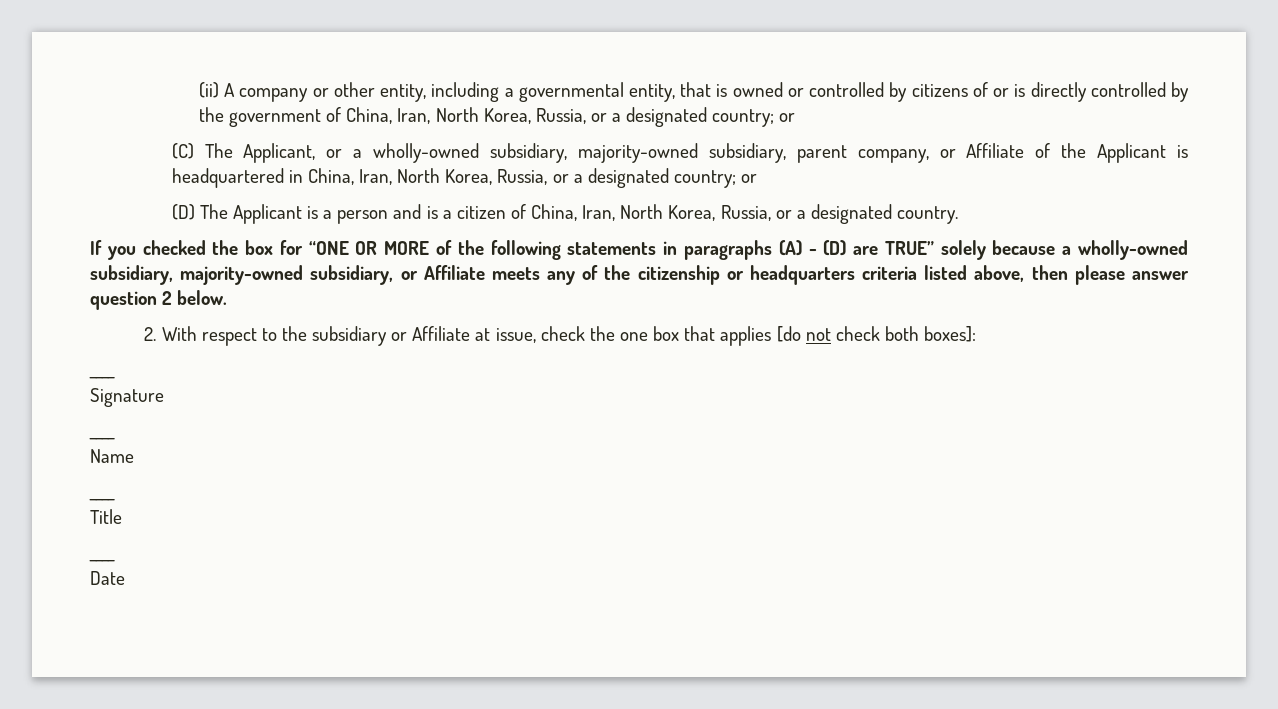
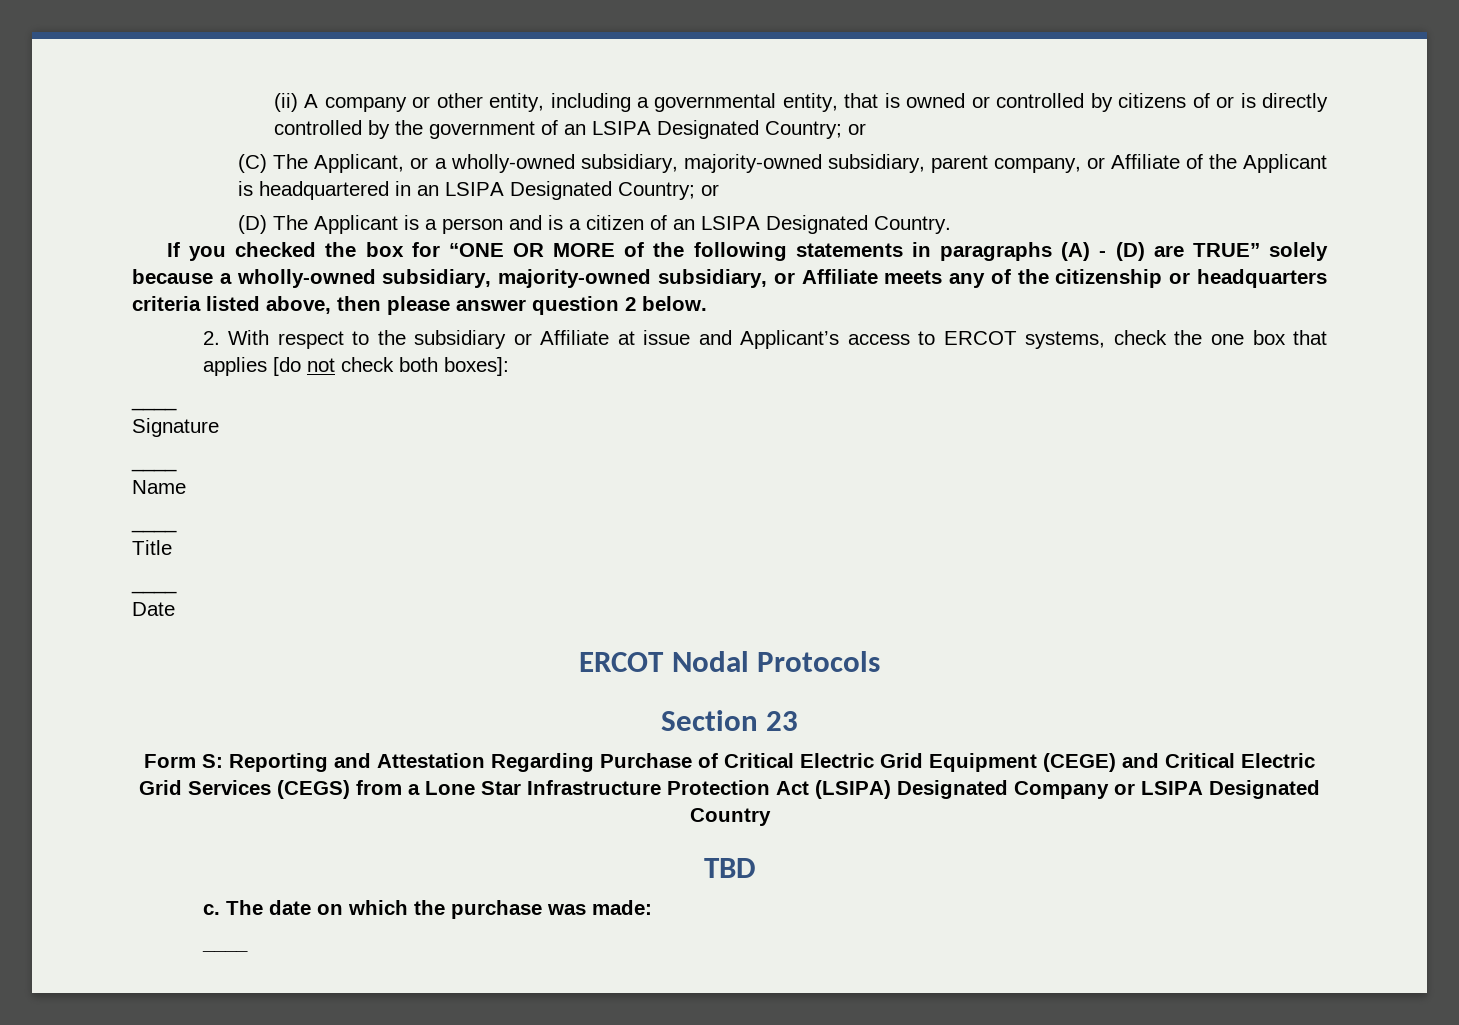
[346,107,775,127] China, Iran, North Korea, Russia, or a designated country; -> [563,120,842,139] an LSIPA Designated Country;
[307,168,736,188] China, Iran, North Korea, Russia, or a designated country; -> [417,181,696,200] an LSIPA Designated Country;
[531,204,959,224] China, Iran, North Korea, Russia, or a designated country. -> [673,215,952,234] an LSIPA Designated Country.
[495,328,536,343] issue, -> [643,330,1106,349] issue and Applicant’s access to ERCOT systems,
(125, 578) none -> [579,651,880,672] [660,710,799,731] [144,753,1315,772] [139,780,1320,799] [689,808,771,826] [703,858,756,878] [202,900,652,919] [201,949,248,952] // ERCOT Nodal Protocols // Section 23 // Form S: Reporting and Attestation Regarding Purchase of Critical Electric Grid Equipment (CEGE) and Critical Electric Grid Services (CEGS) from a Lone Star Infrastructure Protection Act (LSIPA) Designated Company or LSIPA Designated Country // TBD // c. The date on which the purchase was made: // ____

